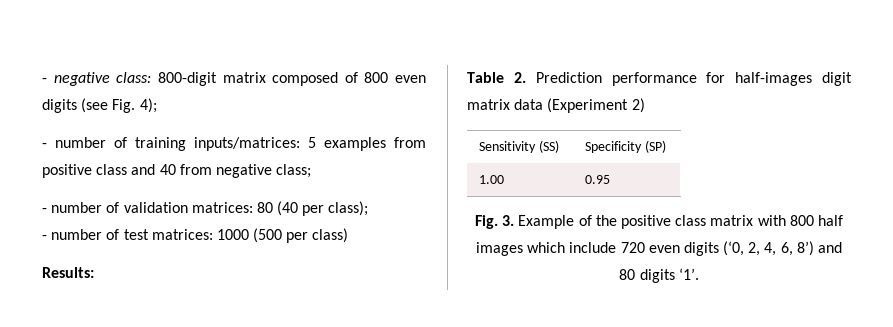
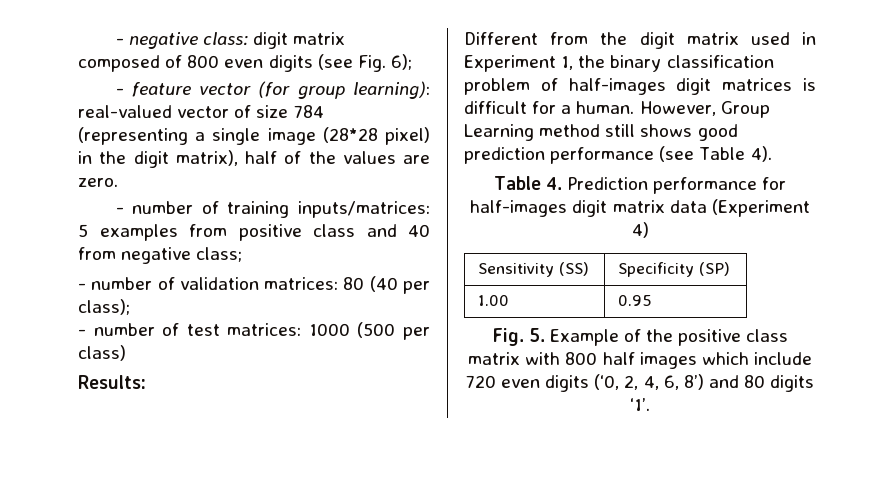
[157,72,217,86] 800-digit -> [252,32,288,49] digit
[139,98,157,113] 4); -> [390,54,412,70] [115,81,430,99] [78,105,324,118] [78,127,430,145] [78,150,430,168] [78,178,118,187] 6); // - feature vector (for group learning): real-valued vector of size 784 (representing a single image (28*28 pixel) in the digit matrix), half of the values are zero.
[467,72,526,83] Table 2. -> [464,32,816,49] [464,55,774,72] [464,78,816,95] [464,101,770,118] [464,124,738,141] [464,146,772,164] [493,176,562,190] Different from the digit matrix used in Experiment 1, the binary classification problem of half-images digit matrices is difficult for a human. However, Group Learning method still shows good prediction performance (see Table 4). // Table 4.
[631,98,645,113] 2) -> [631,222,649,238] 4)
[502,215,515,226] 3. -> [528,328,545,342] 5.

